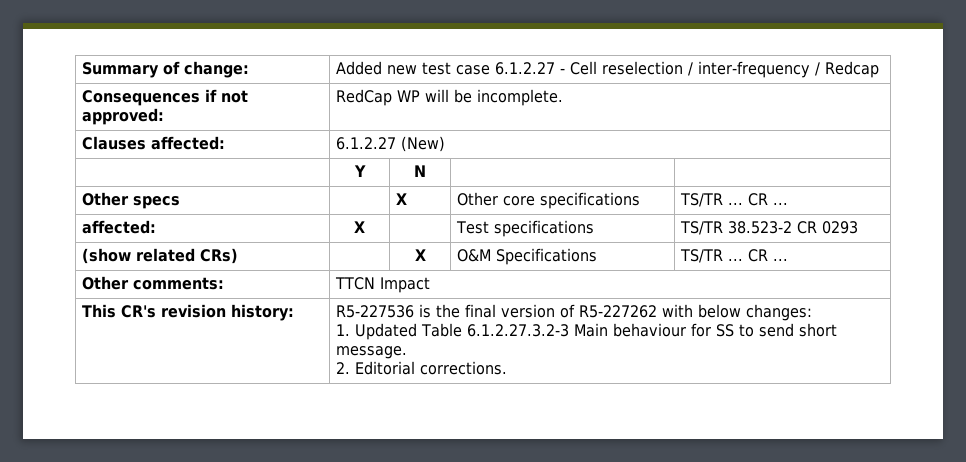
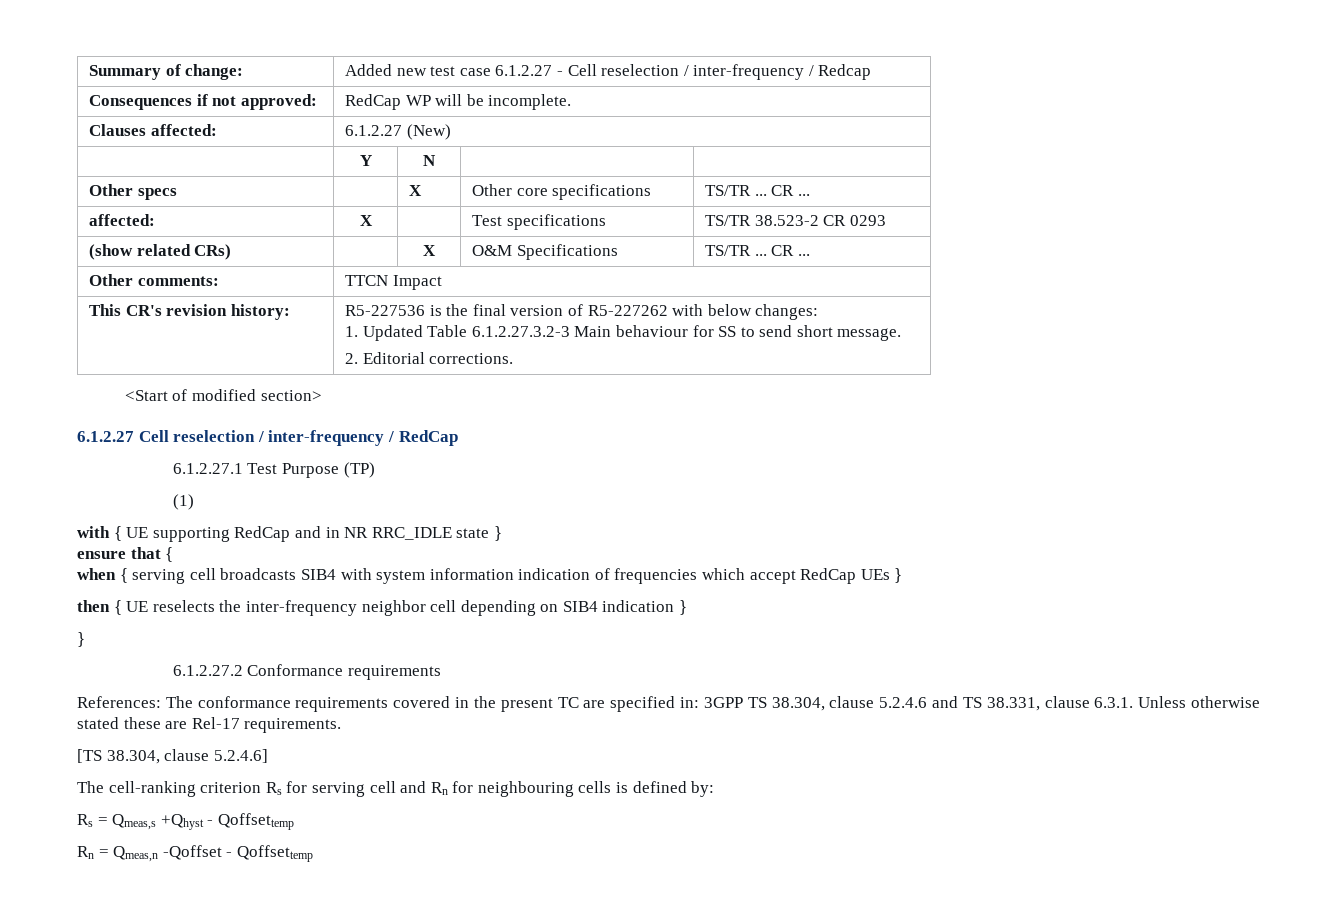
(507, 368) none -> [124,389,322,401] [77,430,458,446] [172,462,375,478] [172,494,194,510] [77,526,502,542] [77,547,174,562] [77,568,903,584] [77,600,688,616] [77,632,85,647] [172,664,441,680] [77,696,1261,712] [77,717,342,733] [77,749,268,764] [77,781,715,797] [77,813,294,830] [77,845,313,862] // <Start of modified section> // 6.1.2.27 Cell reselection / inter-frequency / RedCap // 6.1.2.27.1 Test Purpose (TP) // (1) // with { UE supporting RedCap and in NR RRC_IDLE state } // ensure that { // when { serving cell broadcasts SIB4 with system information indication of frequencies which accept RedCap UEs } // then { UE reselects the inter-frequency neighbor cell depending on SIB4 indication } // } // 6.1.2.27.2 Conformance requirements // References: The conformance requirements covered in the present TC are specified in: 3GPP TS 38.304, clause 5.2.4.6 and TS 38.331, clause 6.3.1. Unless otherwise stated these are Rel-17 requirements. // [TS 38.304, clause 5.2.4.6] // The cell-ranking criterion Rs for serving cell and Rn for neighbouring cells is defined by: // Rs = Qmeas,s +Qhyst - Qoffsettemp // Rn = Qmeas,n -Qoffset - Qoffsettemp

